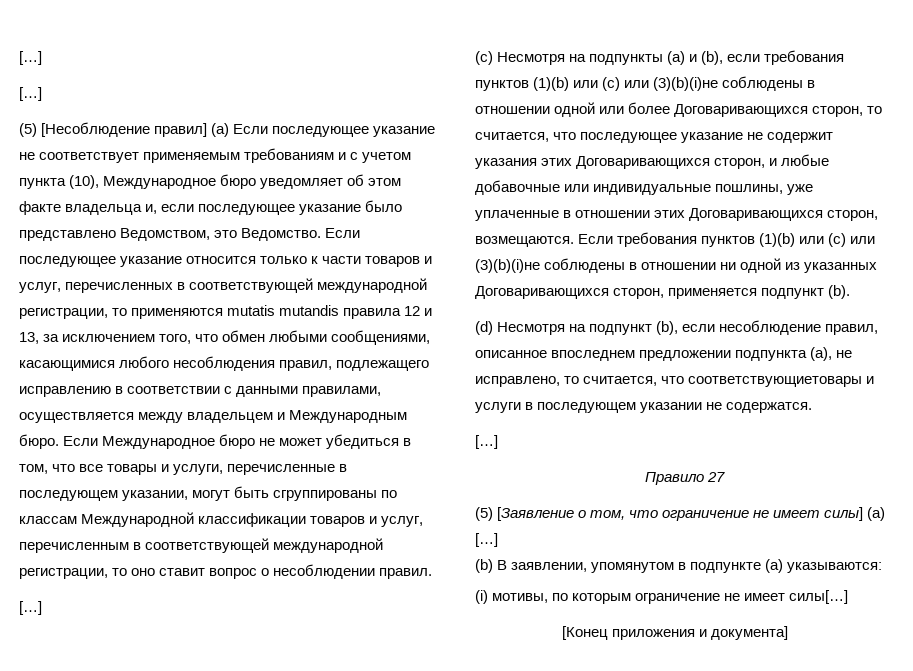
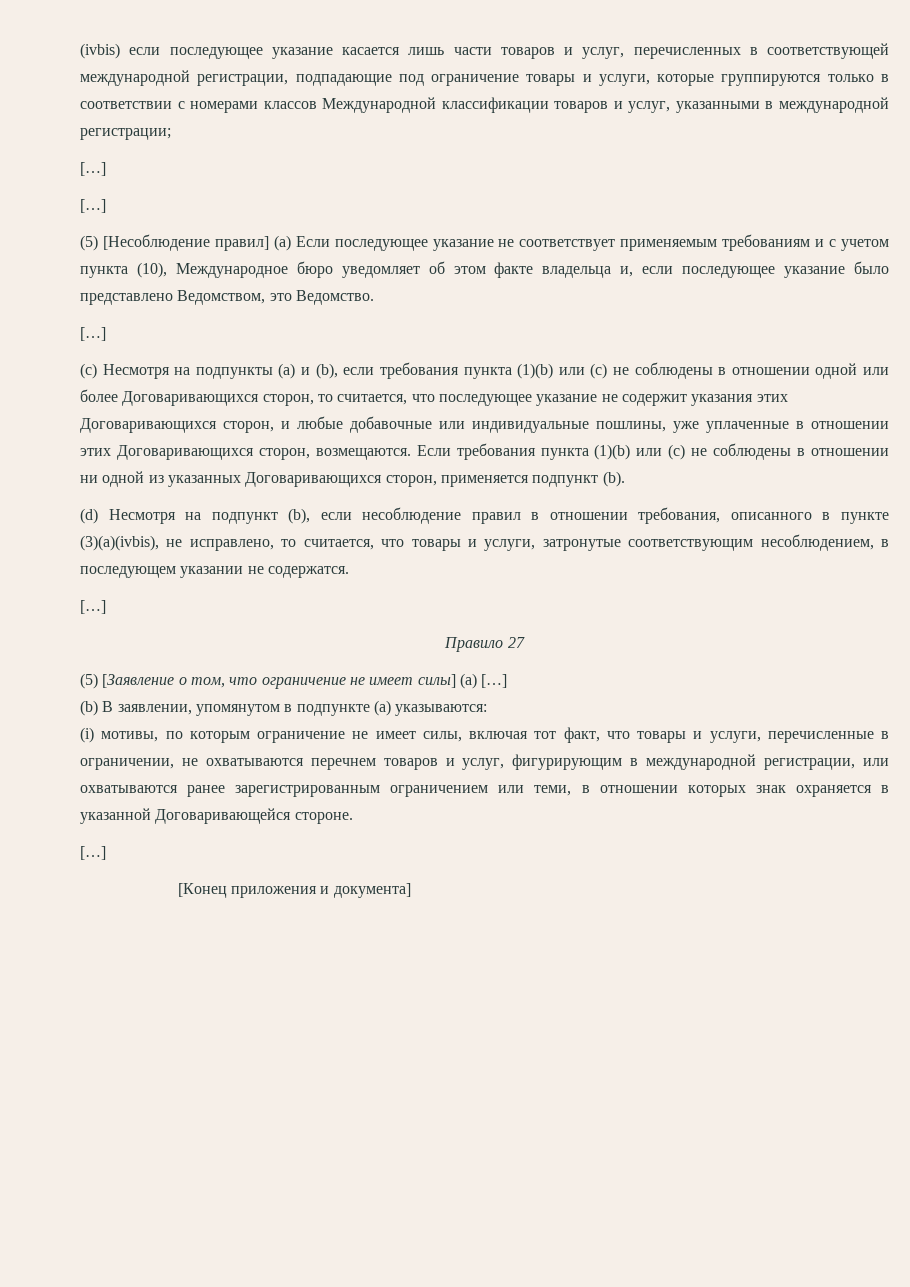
(19, 58) none -> [80,43,889,59] [80,70,889,86] [80,97,889,113] [80,128,171,140] (ivbis) если последующее указание касается лишь части товаров и услуг, перечисленных в соответствующей международной регистрации, подпадающие под ограничение товары и услуги, которые группируются только в соответствии с номерами классов Международной классификации товаров и услуг, указанными в международной регистрации; //
[325,228,361,238] [19,256,433,267] [19,278,428,293] [19,305,433,319] [19,330,431,345] [19,356,430,371] [19,386,382,397] [19,410,408,423] [19,434,412,449] [19,464,348,475] [19,486,398,501] [19,512,424,527] [19,538,384,553] [19,564,433,579] Если последующее указание относится только к части товаров и услуг, перечисленных в соответствующей международной регистрации, то применяются mutatis mutandis правила 12 и 13, за исключением того, что обмен любыми сообщениями, касающимися любого несоблюдения правил, подлежащего исправлению в соответствии с данными правилами, осуществляется между владельцем и Международным бюро. Если Международное бюро не может убедиться в том, что все товары и услуги, перечисленные в последующем указании, могут быть сгруппированы по классам Международной классификации товаров и услуг, перечисленным в соответствующей международной регистрации, то оно ставит вопрос о несоблюдении правил. -> (374, 297) none
[475,77,719,91] пунктов (1)(b) или (с) или (3)(b)(i)не -> [463,363,629,379] пункта (1)(b) или (с) не
[701,233,876,247] [475,259,540,273] пунктов (1)(b) или (с) или (3)(b)(i)не -> [540,444,708,460] пункта (1)(b) или (с) не
[825,324,879,335] [475,347,833,361] правил, описанное впоследнем предложении подпункта (а), -> [471,507,890,524] [80,535,159,551] правил в отношении требования, описанного в пункте (3)(а)(ivbis),
[688,376,875,387] [475,402,521,413] соответствующиетовары и услуги -> [411,534,874,551] товары и услуги, затронутые соответствующим несоблюдением,
[789,590,849,604] силы[…] -> [422,727,889,743] [80,754,889,770] [80,785,890,797] [80,808,353,824] [80,846,106,860] силы, включая тот факт, что товары и услуги, перечисленные в ограничении, не охватываются перечнем товаров и услуг, фигурирующим в международной регистрации, или охватываются ранее зарегистрированным ограничением или теми, в отношении которых знак охраняется в указанной Договаривающейся стороне. // […]

